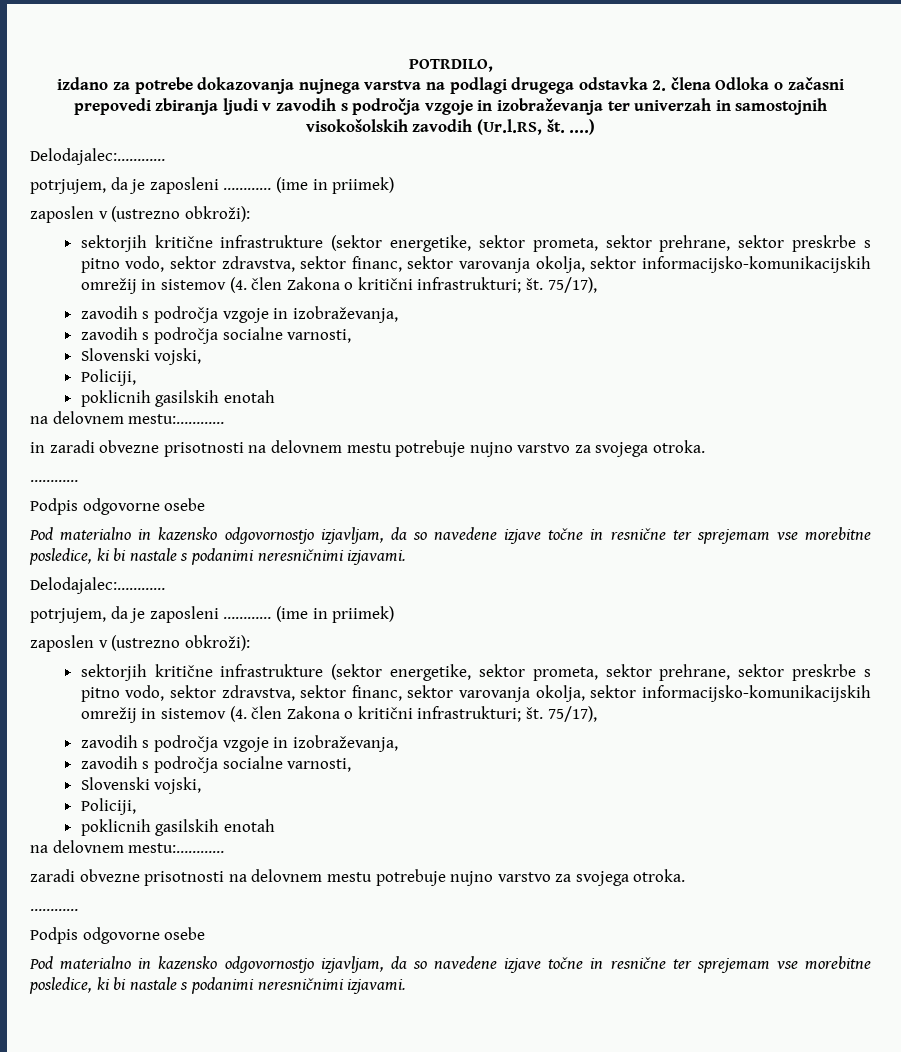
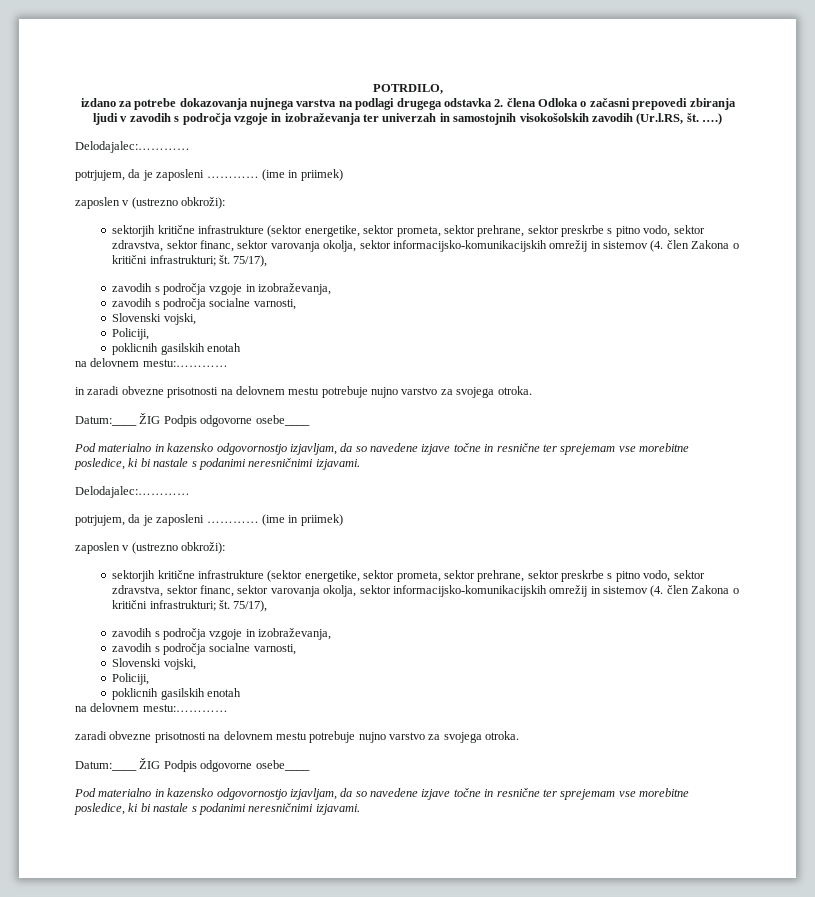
[30,480,78,482] [30,498,206,515] ………… // Podpis odgovorne osebe -> [75,413,310,427] Datum:____ ŽIG Podpis odgovorne osebe____
[30,909,78,911] [30,927,206,944] ………… // Podpis odgovorne osebe -> [75,758,310,772] Datum:____ ŽIG Podpis odgovorne osebe____

